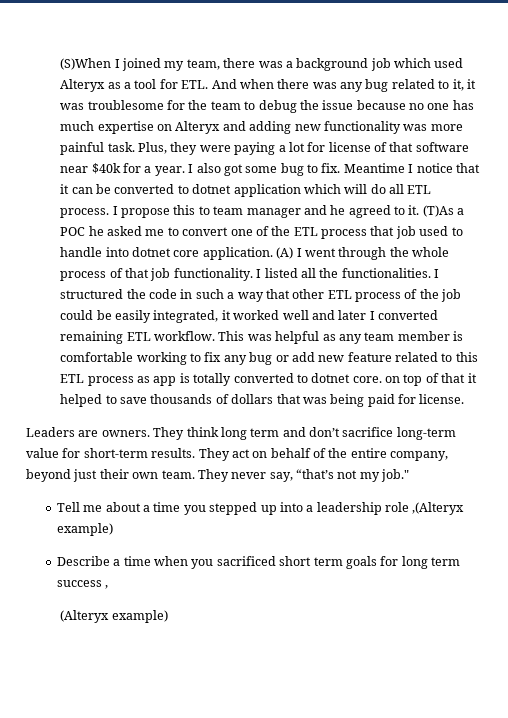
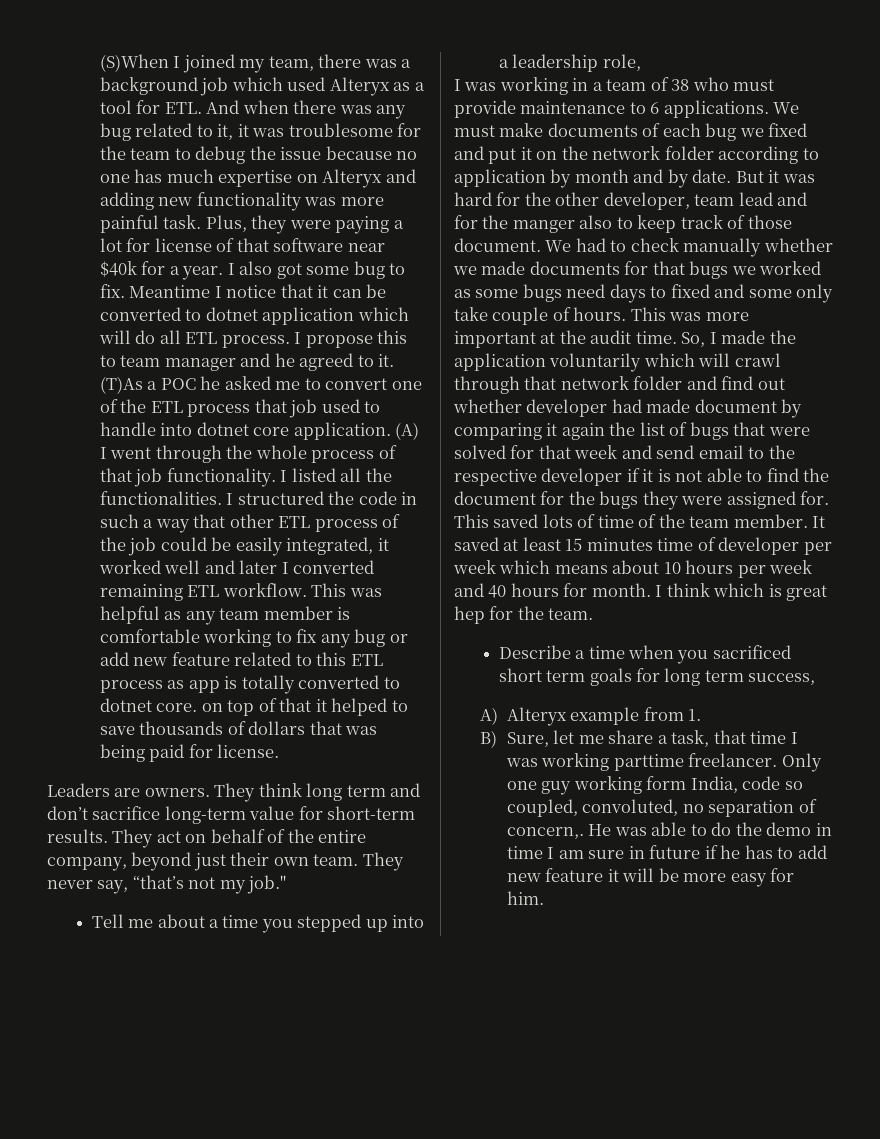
[385,502,465,515] [56,523,113,536] role ,(Alteryx example) -> [602,54,641,71] [454,77,775,95] [454,100,800,118] [454,123,808,141] [454,146,819,164] [454,169,815,188] [454,192,808,210] [454,215,792,233] [454,238,833,257] [453,261,822,279] [454,284,834,303] [454,307,749,325] [454,330,796,348] [454,353,781,372] [454,376,785,394] [453,399,803,418] [454,422,810,440] [454,445,795,459] [454,468,830,486] [454,491,830,510] [454,514,826,528] [454,537,832,555] [453,560,813,578] [454,583,828,601] [454,606,594,624] role, // I was working in a team of 38 who must provide maintenance to 6 applications. We must make documents of each bug we fixed and put it on the network folder according to application by month and by date. But it was hard for the other developer, team lead and for the manger also to keep track of those document. We had to check manually whether we made documents for that bugs we worked as some bugs need days to fixed and some only take couple of hours. This was more important at the audit time. So, I made the application voluntarily which will crawl through that network folder and find out whether developer had made document by comparing it again the list of bugs that were solved for that week and send email to the respective developer if it is not able to find the document for the bugs they were assigned for. This saved lots of time of the team member. It saved at least 15 minutes time of developer per week which means about 10 hours per week and 40 hours for month. I think which is great hep for the team.
[56,580,109,589] [60,610,168,623] success , // (Alteryx example) -> [748,673,816,685] [480,707,702,726] [480,730,798,748] [505,753,822,772] [506,776,803,795] [506,799,817,817] [506,822,832,839] [506,845,827,859] [506,868,795,887] [506,891,544,905] success, // A) Alteryx example from 1. // B) Sure, let me share a task, that time I was working parttime freelancer. Only one guy working form India, code so coupled, convoluted, no separation of concern,. He was able to do the demo in time I am sure in future if he has to add new feature it will be more easy for him.

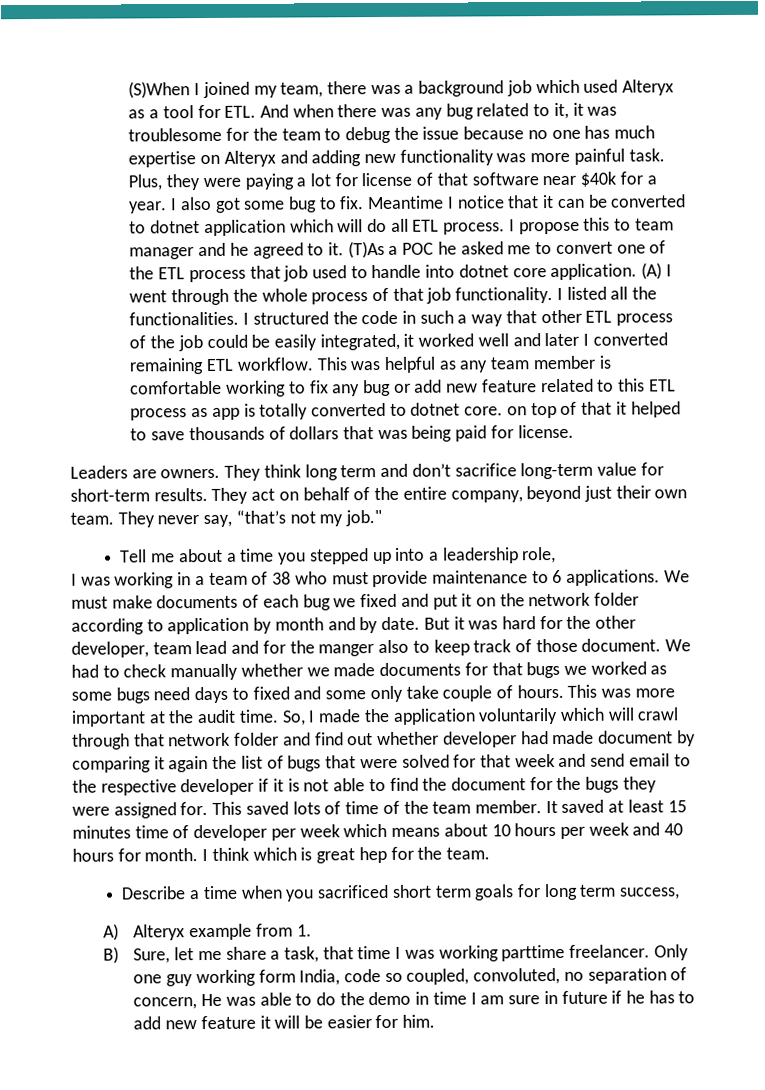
[506,827,584,839] concern,. -> [133,997,198,1010] concern,
[683,873,767,887] more easy -> [326,1015,372,1029] easier

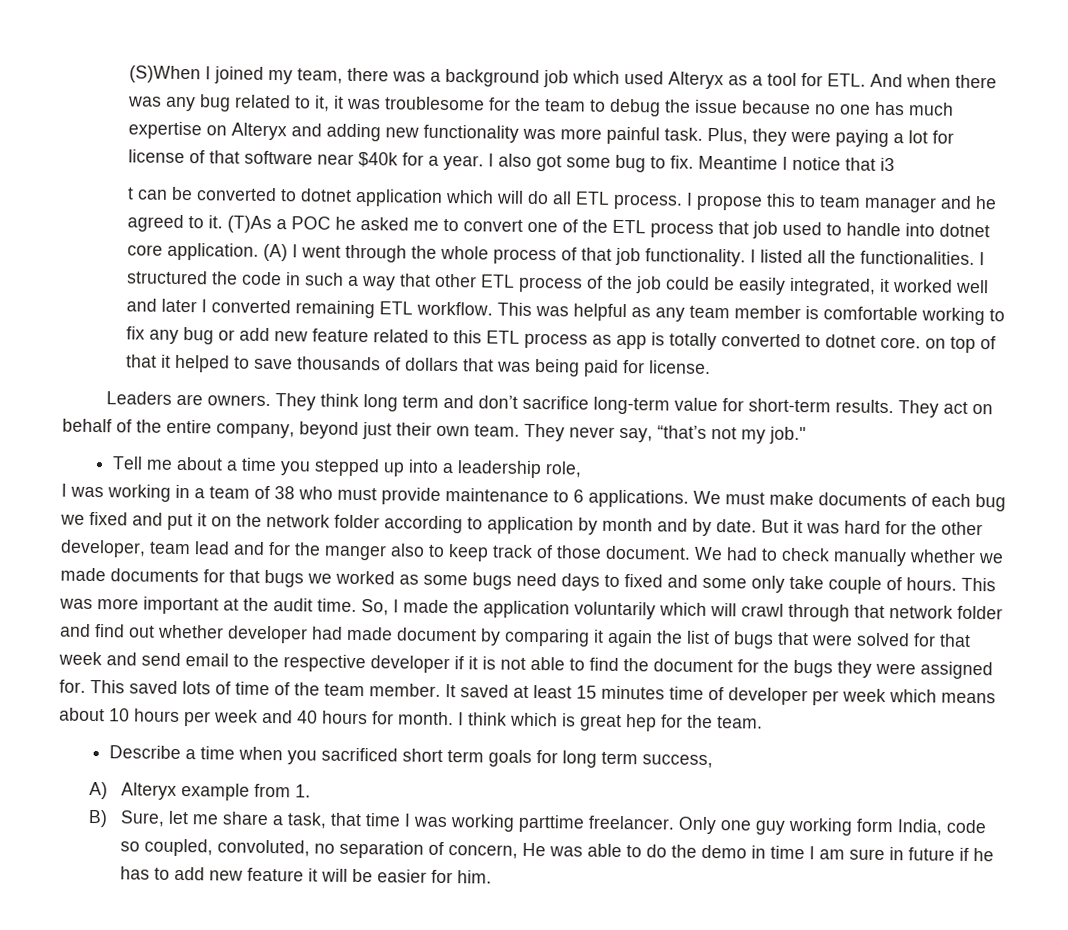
[542,195,555,209] it -> [879,157,895,172] [126,187,134,200] i3 // t

